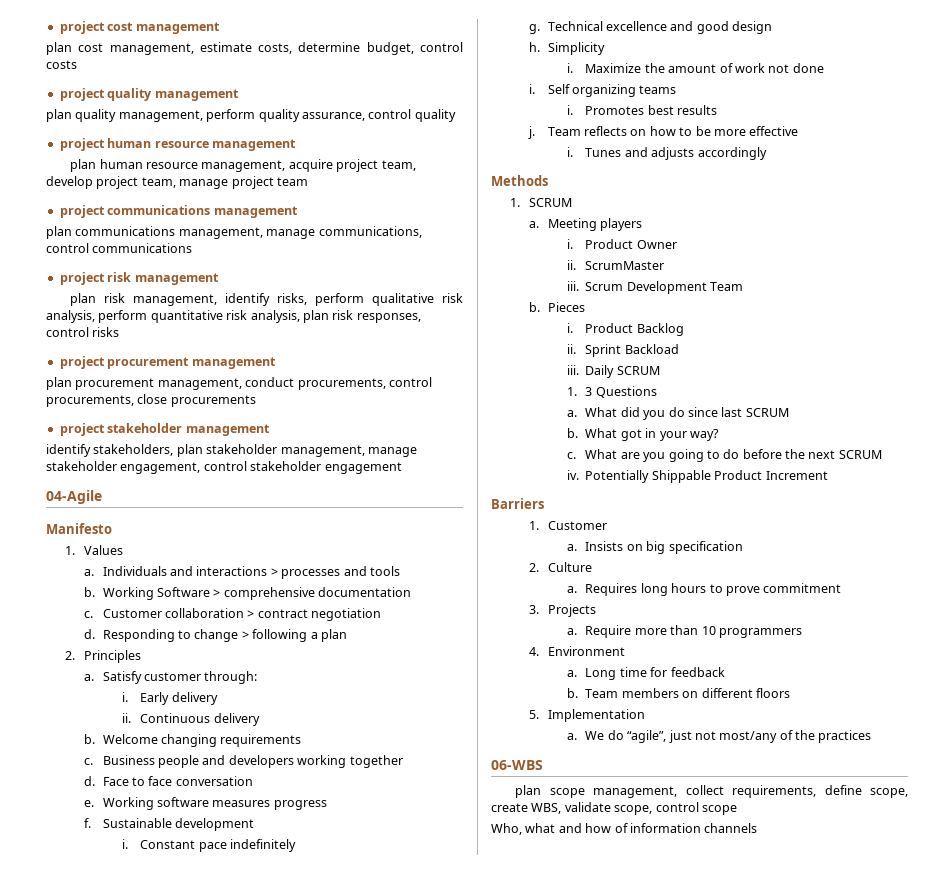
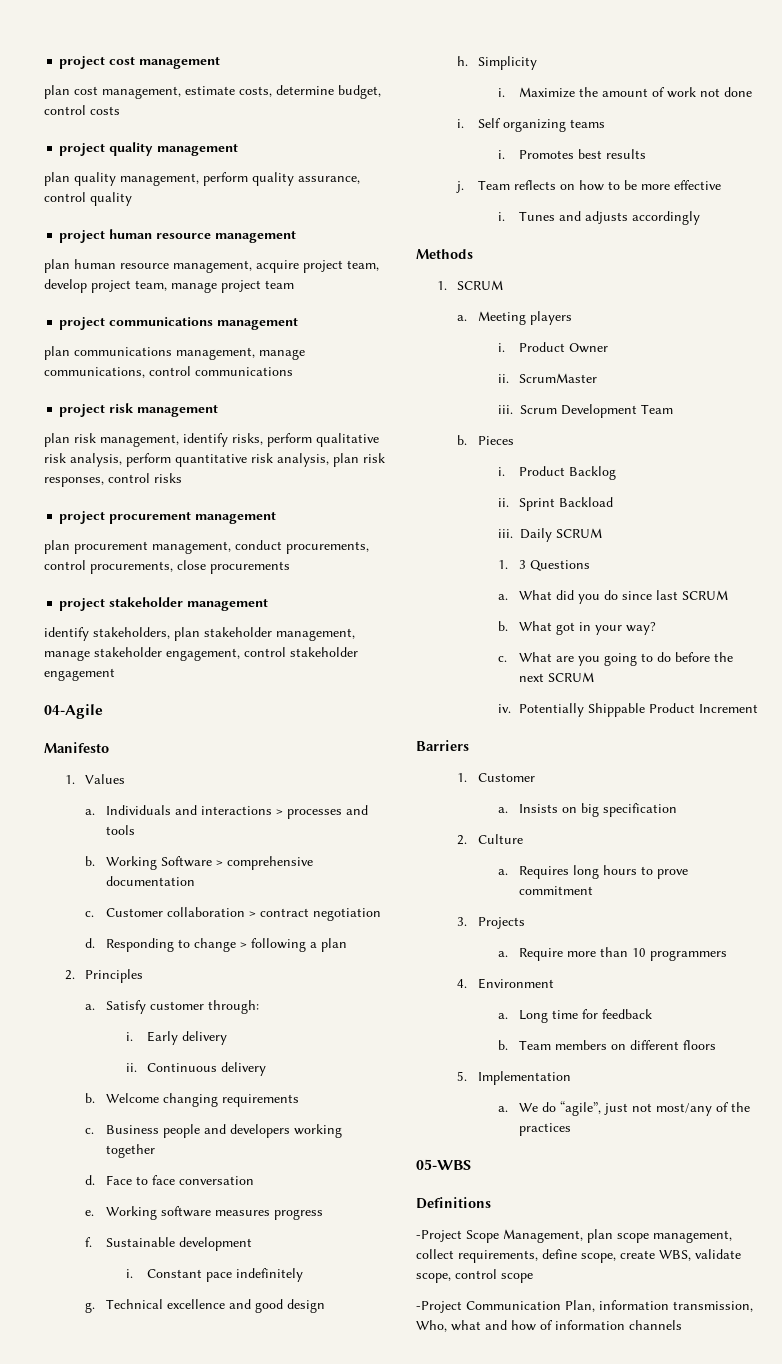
[491,760,543,770] 06-WBS // -> [416,1159,471,1170] [416,1197,491,1209] [416,1229,583,1243] 05-WBS // Definitions // -Project Scope Management,
(737, 810) none -> [416,1300,753,1313] -Project Communication Plan, information transmission,

